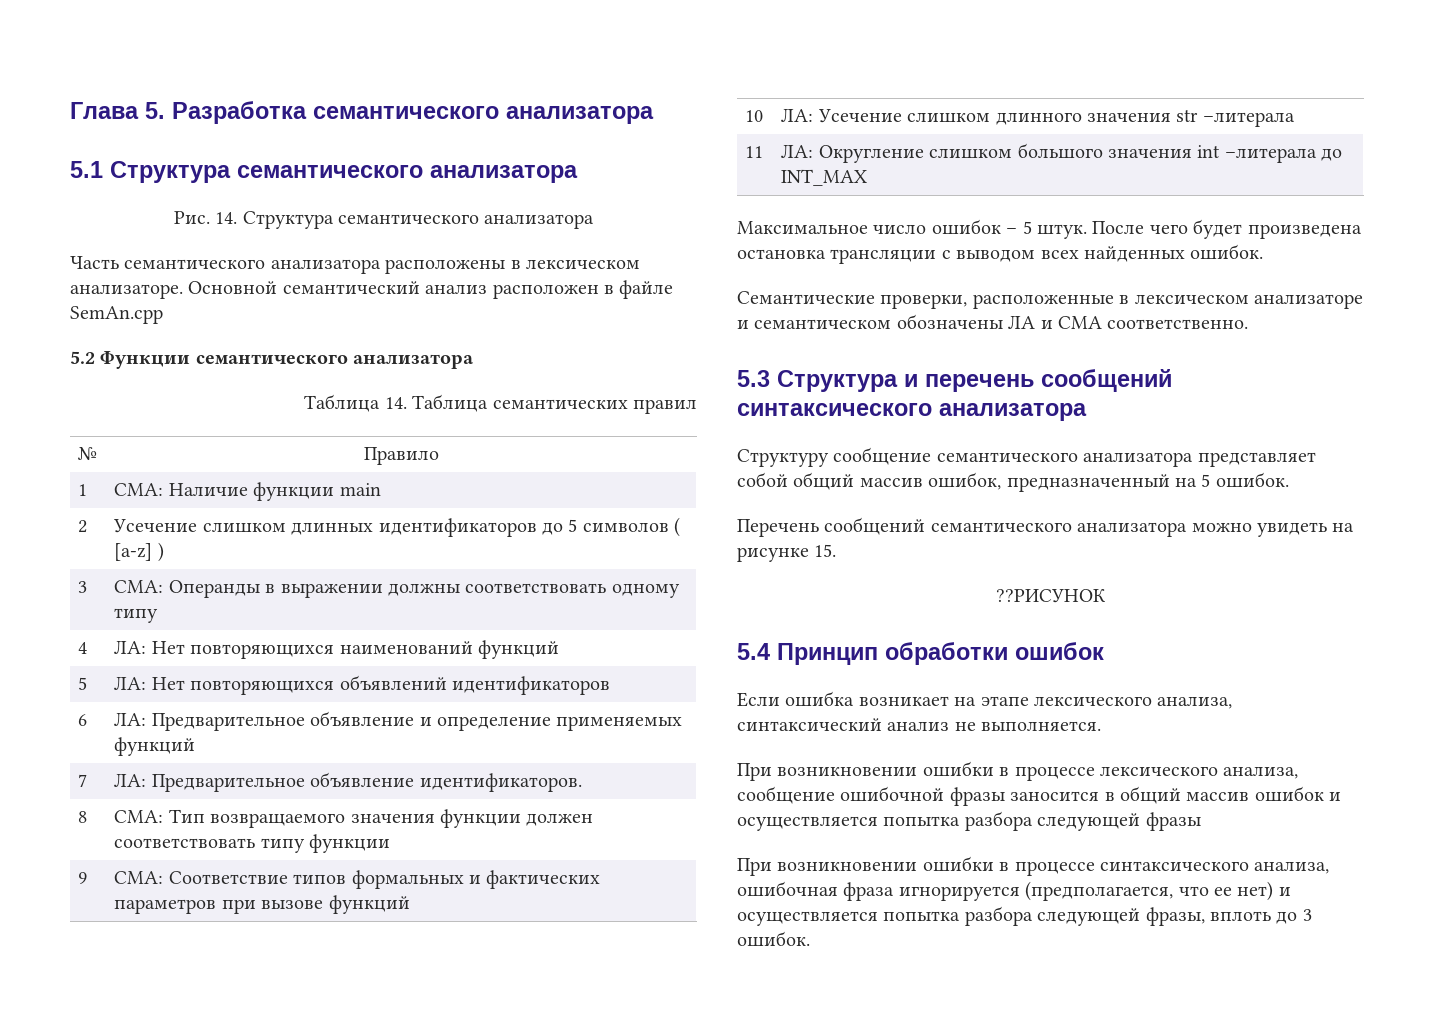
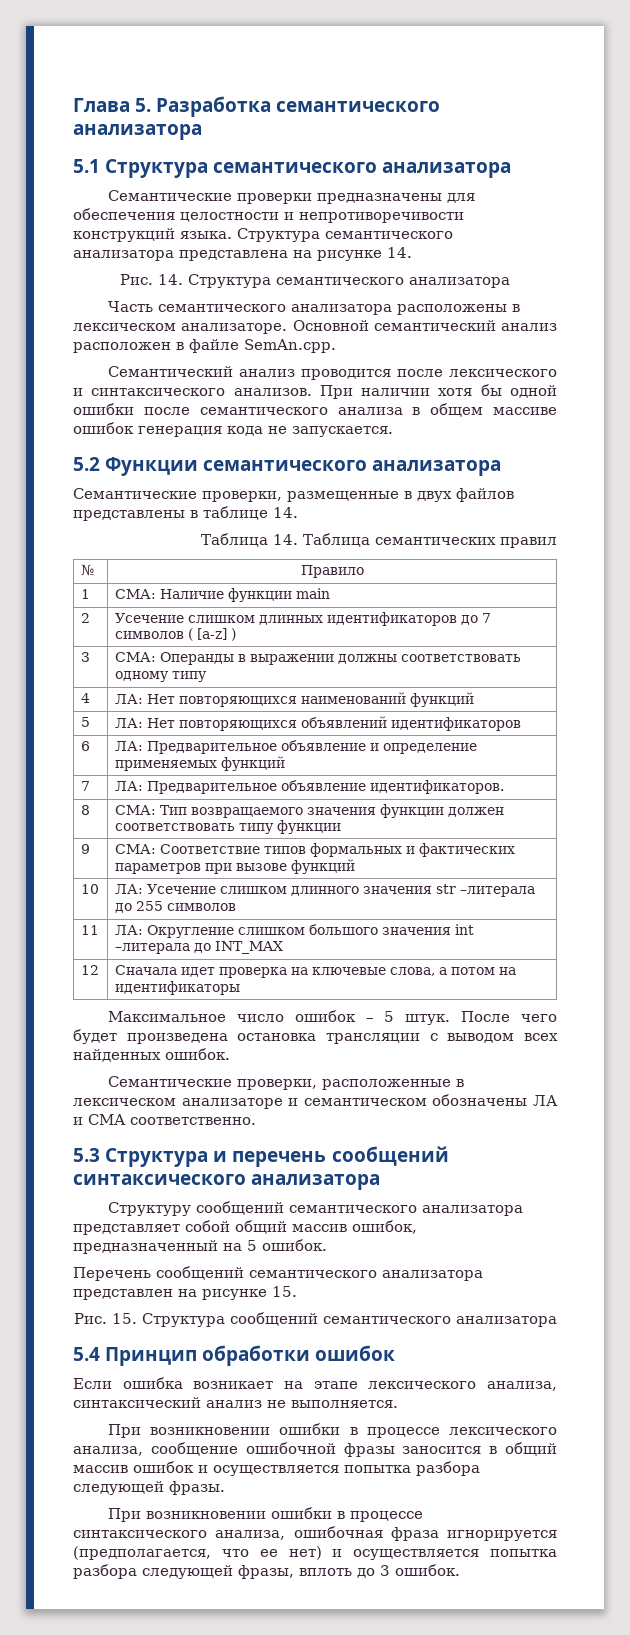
(578, 174) none -> [107,190,475,204] [73,208,464,223] [73,228,453,242] [73,247,412,261] // Семантические проверки предназначены для обеспечения целостности и непротиворечивости конструкций языка. Структура семантического анализатора представлена на рисунке 14.
[70,306,163,324] [70,351,475,369] SemAn.cpp // 5.2 Функции семантического анализатора -> [244,339,336,353] [107,366,557,380] [73,384,557,399] [73,403,557,417] [73,422,393,437] [73,457,502,476] [73,488,514,502] [73,506,298,521] SemAn.cpp. // Семантический анализ проводится после лексического и синтаксического анализов. При наличии хотя бы одной ошибки после семантического анализа в общем массиве ошибок генерация кода не запускается. // 5.2 Функции семантического анализатора // Семантические проверки, размещенные в двух файлов представлены в таблице 14.
[568,519,578,532] 5 -> [481,613,491,623] 7
(1295, 119) none -> [114,901,236,913] до 255 символов
(868, 177) none -> [80,965,99,975] [114,965,516,978] [114,981,240,995] // 12 | Сначала идет проверка на ключевые слова, а потом на идентификаторы
[833,447,932,465] сообщение -> [195,1201,284,1215] сообщений
[1191,522,1327,537] можно увидеть -> [73,1289,173,1300] представлен
[996,589,1106,603] ??РИСУНОК -> [73,1312,557,1327] Рис. 15. Структура сообщений семантического анализатора
[1145,812,1201,831] фразы -> [169,1481,225,1495] фразы.

